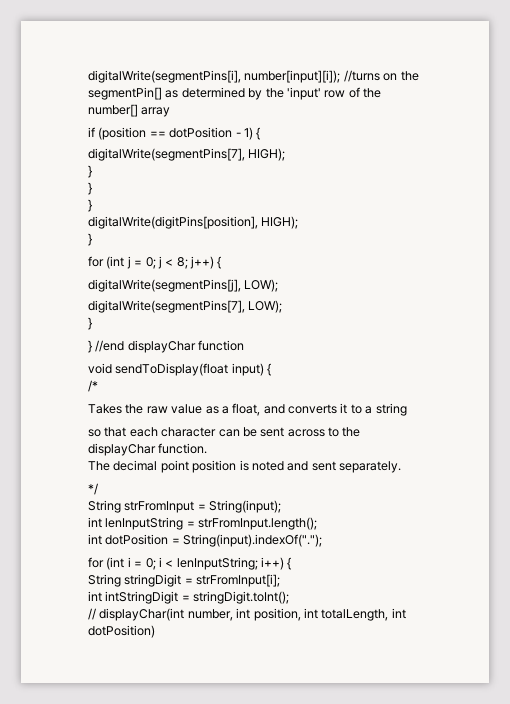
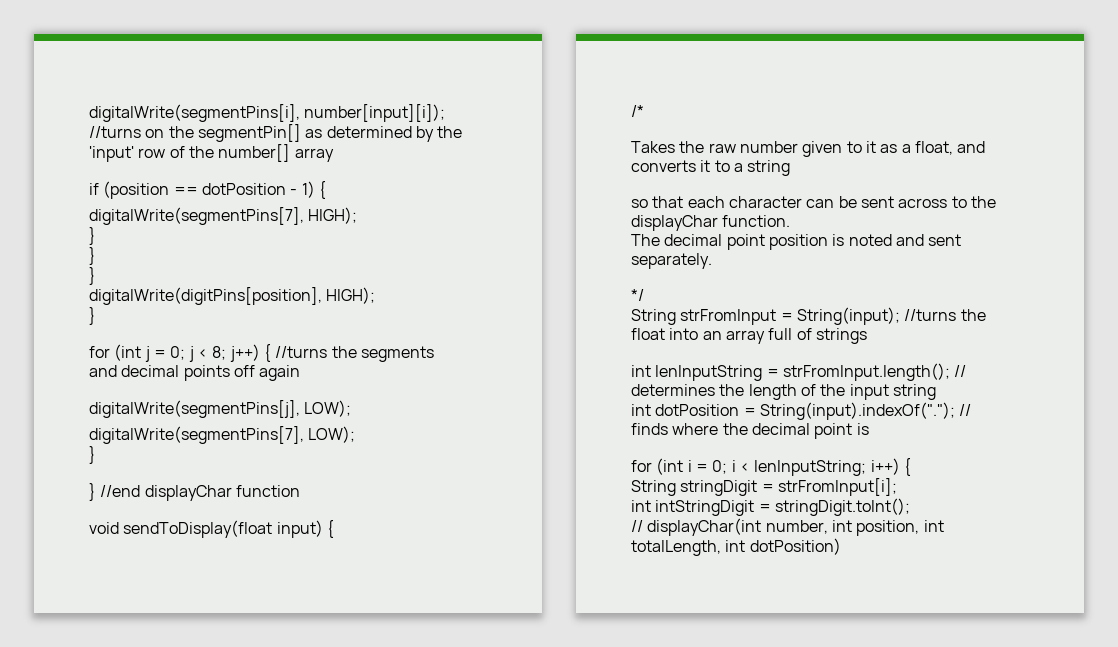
(222, 262) none -> [275,346,434,362] [89,365,301,381] //turns the segments and decimal points off again
[171,404,203,414] value -> [739,141,876,157] number given to it
[88,517,318,530] [88,534,323,547] // int lenInputString = strFromInput.length(); // int dotPosition = String(input).indexOf("."); -> [904,309,986,321] [631,328,867,344] [631,363,967,381] [631,384,936,400] [631,402,972,420] [631,423,869,439] //turns the float into an array full of strings // int lenInputString = strFromInput.length(); // determines the length of the input string // int dotPosition = String(input).indexOf("."); // finds where the decimal point is

